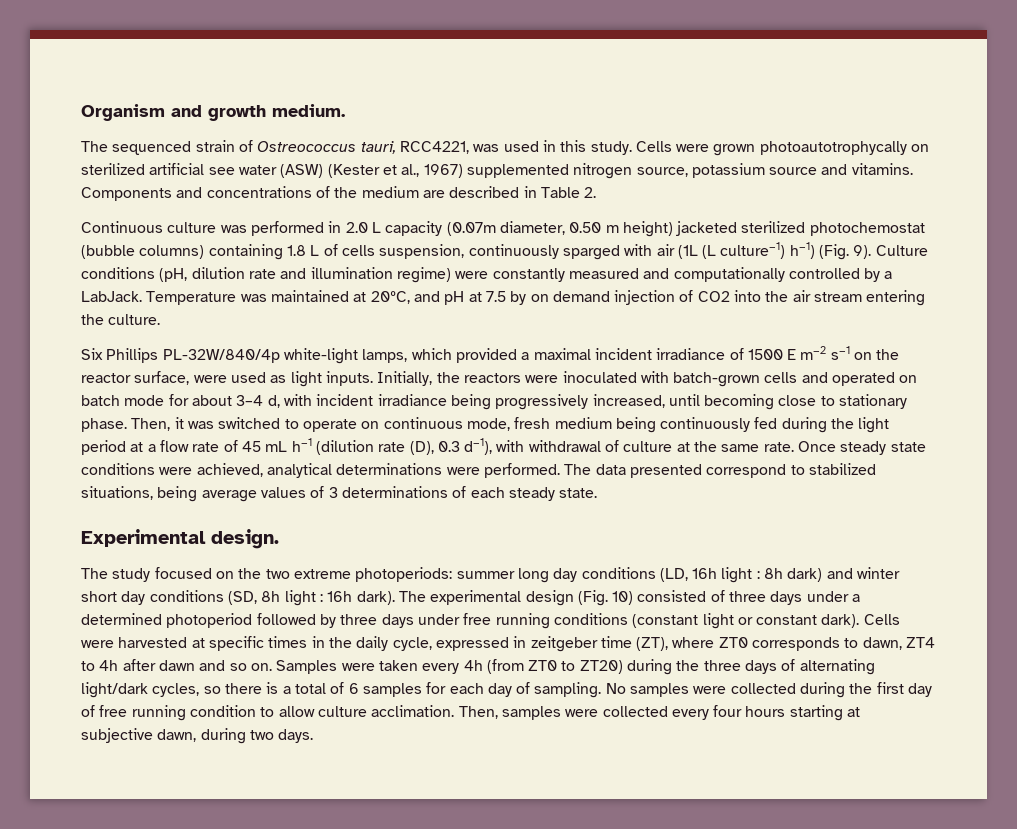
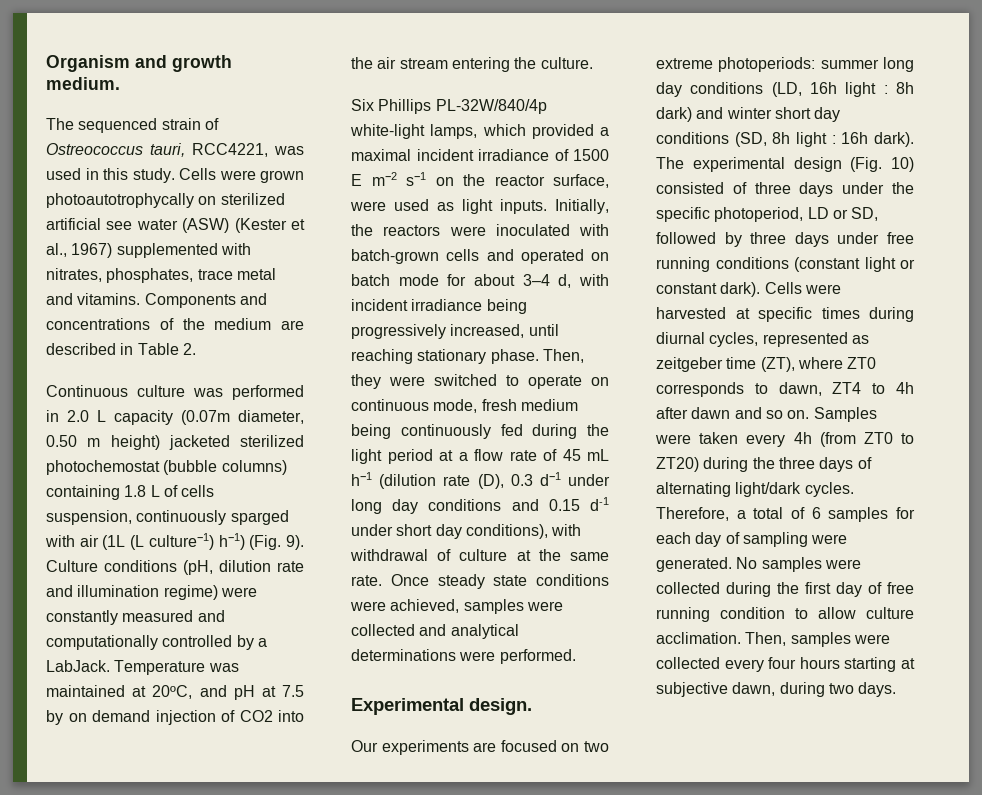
[573,163,818,179] nitrogen source, potassium source -> [220,243,251,255] [46,268,276,283] with nitrates, phosphates, trace metal
[704,394,835,410] becoming close to -> [351,349,413,364] reaching
[174,417,214,429] it was -> [351,374,425,389] they were
[464,438,493,455] d−1), -> [539,472,610,486] [351,497,609,514] [351,524,548,539] d−1 under long day conditions and 0.15 d-1 under short day conditions),
(263, 470) none -> [463,599,563,614] [351,624,447,636] samples were collected and
[564,463,876,478] [81,486,598,502] The data presented correspond to stabilized situations, being average values of 3 determinations of each steady state. -> (576, 656) none
[81,568,151,582] The study -> [351,740,497,755] Our experiments are
[238,568,262,579] the -> (580, 747) none
[852,594,861,602] [81,613,253,628] a determined photoperiod -> [892,182,914,194] [656,207,879,222] the specific photoperiod, LD or SD,
[311,636,527,651] in the daily cycle, expressed in -> [869,307,914,322] [656,332,869,347] during diurnal cycles, represented as
[152,682,279,697] cycles, so there is -> [804,482,854,497] [656,507,729,521] cycles. Therefore,
[534,682,602,698] sampling. -> [742,532,848,547] [656,557,732,572] sampling were generated.

